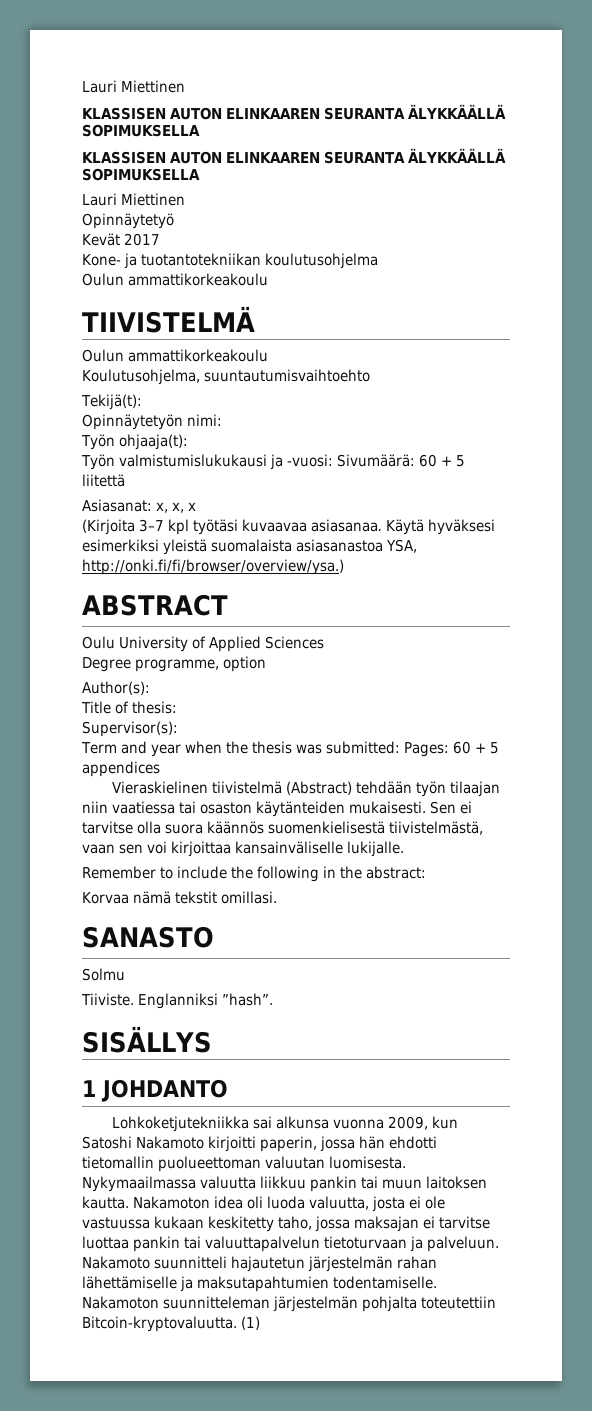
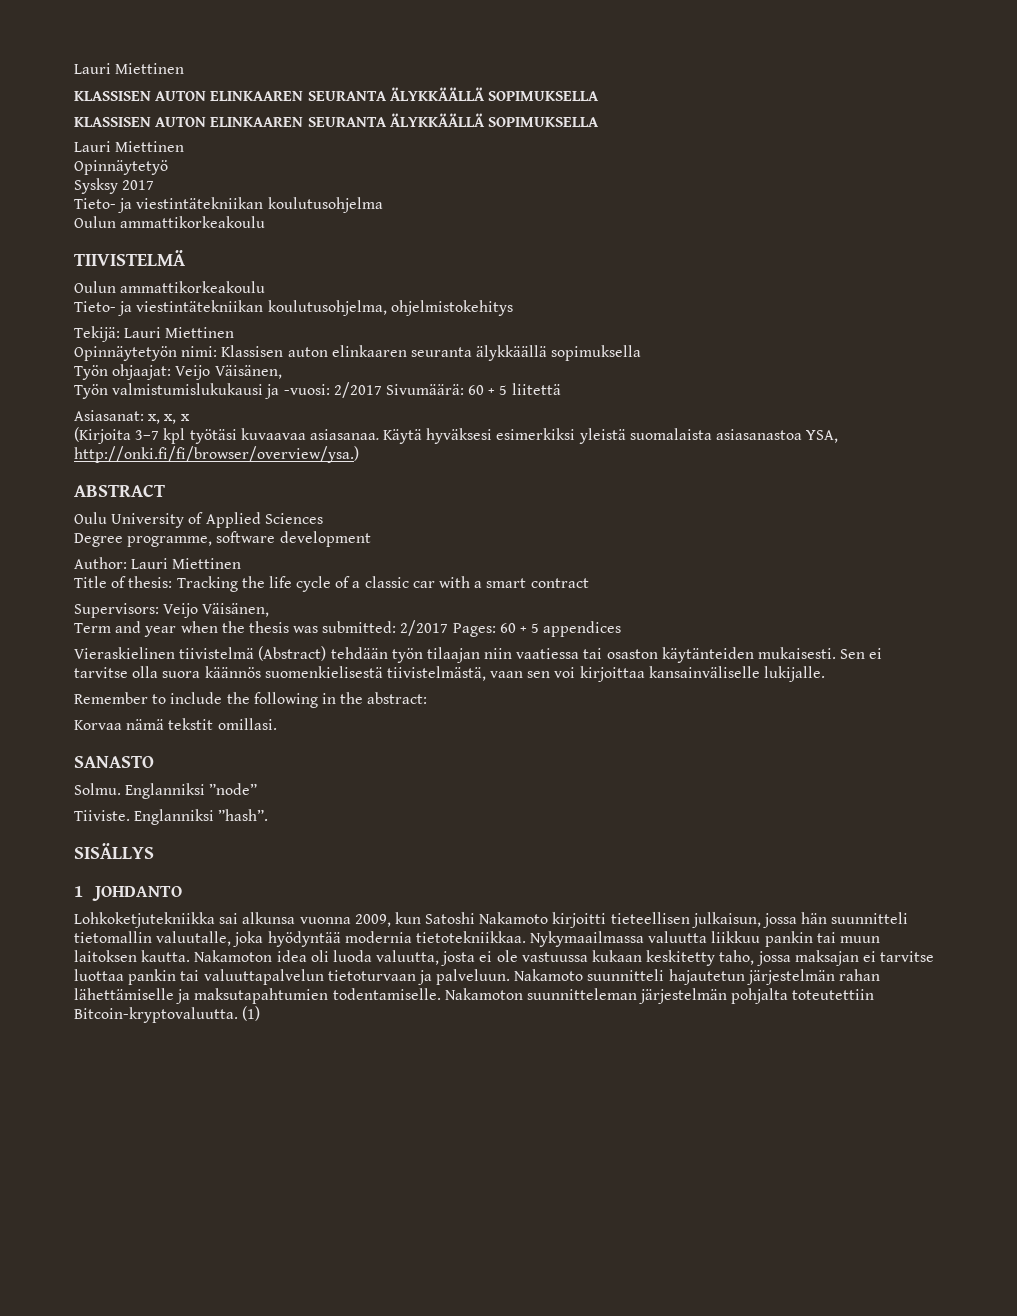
[82,233,120,246] Kevät -> [74,178,118,194] Sysksy
[82,253,261,269] Kone- ja tuotantotekniikan -> [74,197,264,213] Tieto- ja viestintätekniikan
[82,369,370,385] [81,394,142,410] [82,414,222,430] [81,434,188,450] Koulutusohjelma, suuntautumisvaihtoehto // Tekijä(t): // Opinnäytetyön nimi: // Työn ohjaaja(t): -> [74,300,513,316] [74,326,235,342] [74,345,642,361] [74,364,282,380] Tieto- ja viestintätekniikan koulutusohjelma, ohjelmistokehitys // Tekijä: Lauri Miettinen // Opinnäytetyön nimi: Klassisen auton elinkaaren seuranta älykkäällä sopimuksella // Työn ohjaajat: Veijo Väisänen,
(333, 460) none -> [333,382,382,398] 2/2017
[223,656,266,672] [82,681,150,695] [81,701,177,714] [82,721,178,737] option // Author(s): // Title of thesis: // Supervisor(s): -> [216,531,371,547] [74,557,242,569] [74,576,589,592] [74,603,270,618] software development // Author: Lauri Miettinen // Title of thesis: Tracking the life cycle of a classic car with a smart contract // Supervisors: Veijo Väisänen,
(400, 747) none -> [400,620,449,636] 2/2017
[82,968,125,981] Solmu -> [74,783,258,799] Solmu. Englanniksi ”node”
[260,1136,437,1152] [82,1156,406,1172] paperin, jossa hän ehdotti tietomallin puolueettoman valuutan luomisesta. -> [610,912,909,928] [74,931,526,947] tieteellisen julkaisun, jossa hän suunnitteli tietomallin valuutalle, joka hyödyntää modernia tietotekniikkaa.

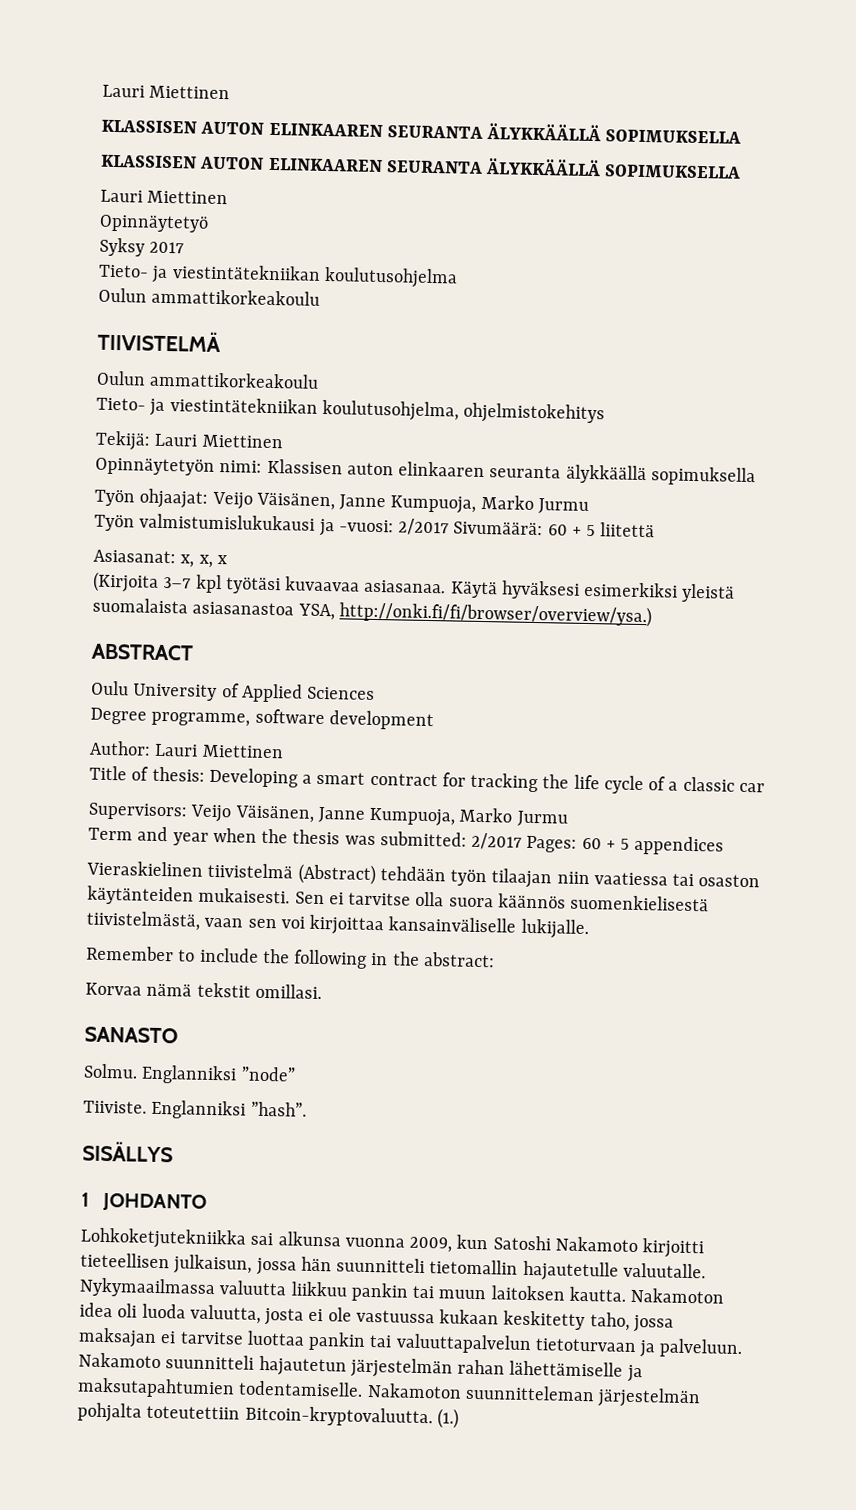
[74,178,118,194] Sysksy -> [99,237,145,257] Syksy
(282, 372) none -> [339,494,589,514] Janne Kumpuoja, Marko Jurmu
[176,576,238,592] Tracking -> [208,767,539,793] Developing a smart contract for tracking
[439,576,589,588] with a smart contract -> (765, 787) none
(270, 610) none -> [317,806,568,827] Janne Kumpuoja, Marko Jurmu
[156,931,526,947] valuutalle, joka hyödyntää modernia tietotekniikkaa. -> [522,1260,706,1282] hajautetulle valuutalle.
[242,1006,261,1021] (1) -> [436,1408,459,1429] (1.)

